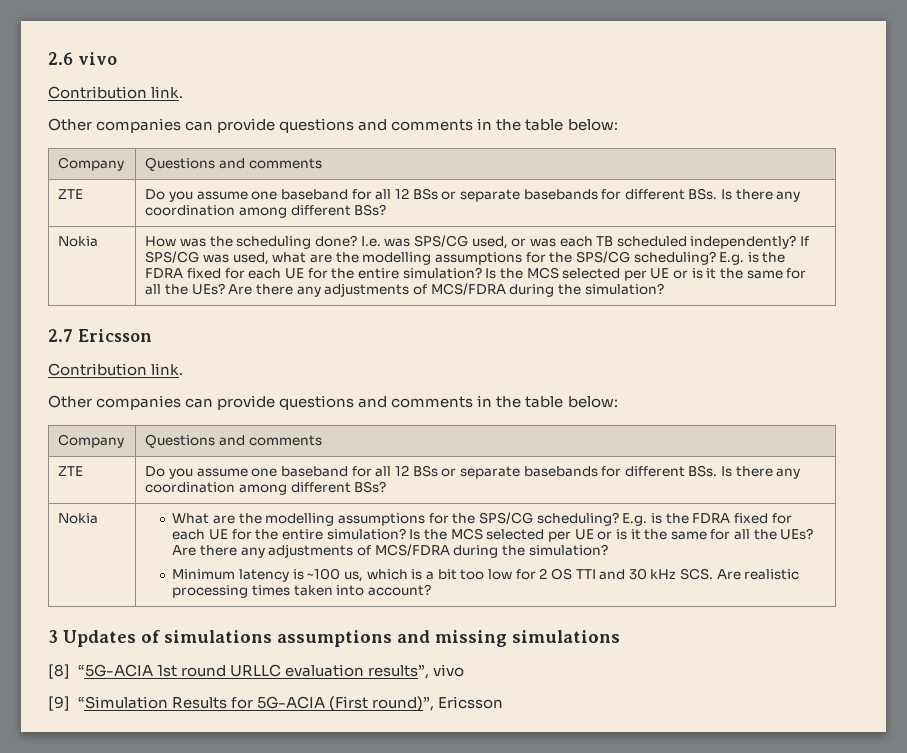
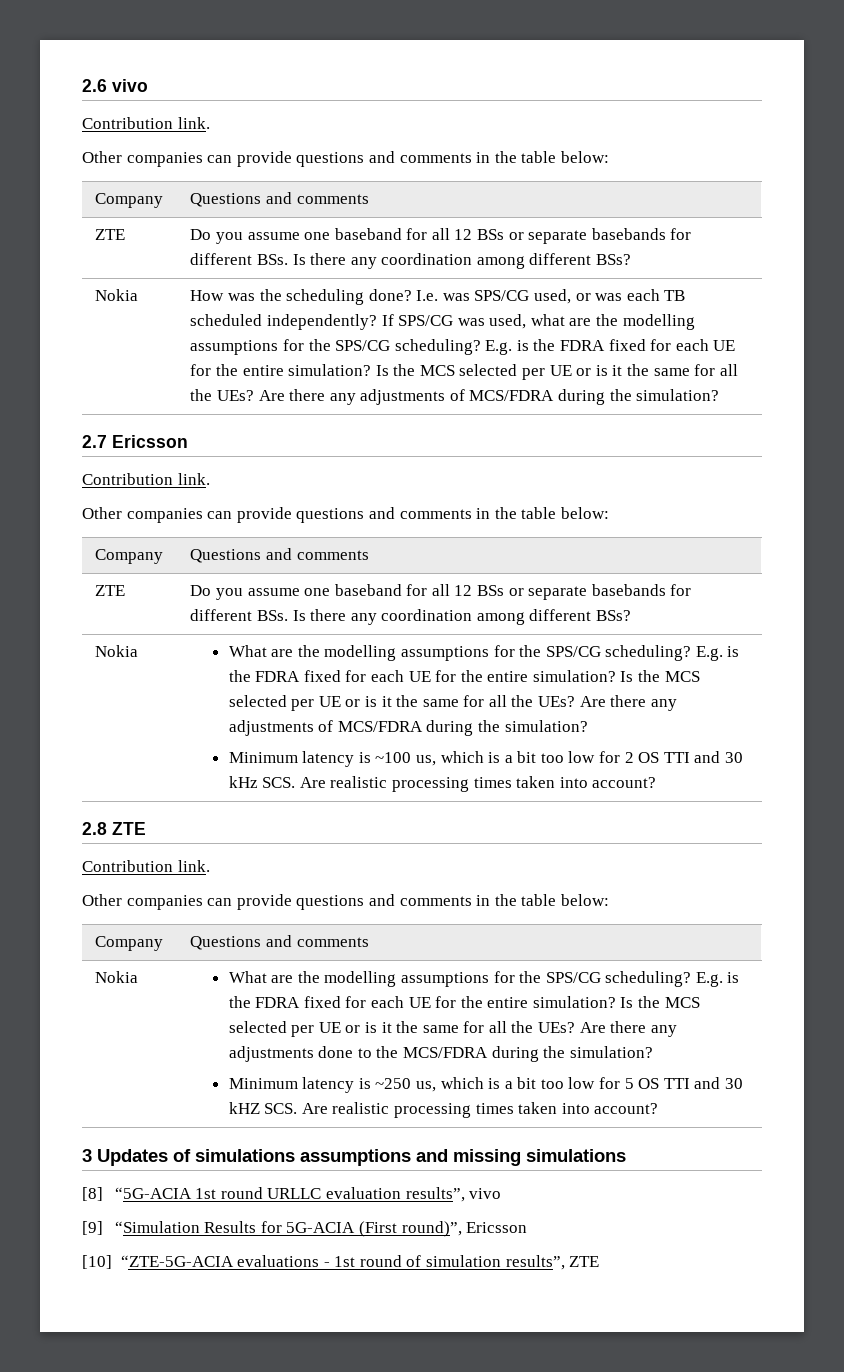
(432, 590) none -> [82,822,146,835] [82,860,210,872] [82,894,609,910] [95,936,164,951] [190,935,369,950] [95,971,139,983] [228,971,740,987] [228,996,700,1008] [228,1021,677,1037] [228,1046,653,1062] [228,1077,744,1093] [228,1102,659,1118] // 2.8 ZTE // Contribution link. // Other companies can provide questions and comments in the table below: // Company | Questions and comments // Nokia | What are the modelling assumptions for the SPS/CG scheduling? E.g. is the FDRA fixed for each UE for the entire simulation? Is the MCS selected per UE or is it the same for all the UEs? Are there any adjustments done to the MCS/FDRA during the simulation? // Minimum latency is ~250 us, which is a bit too low for 5 OS TTI and 30 kHZ SCS. Are realistic processing times taken into account?
(503, 702) none -> [82,1255,600,1270] // [10] “ZTE-5G-ACIA evaluations - 1st round of simulation results”, ZTE

